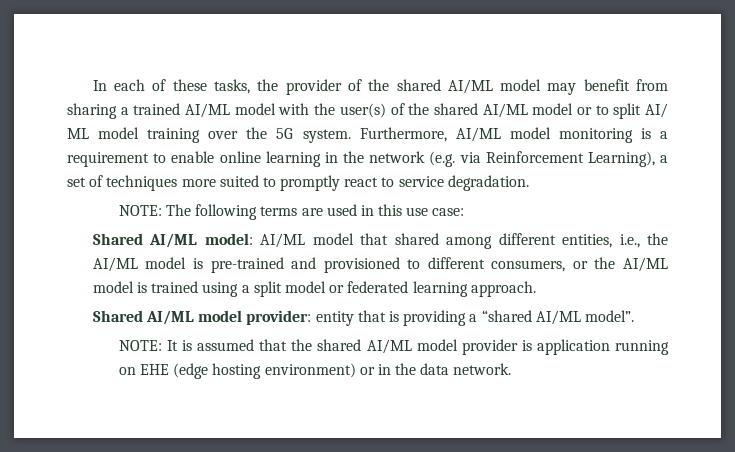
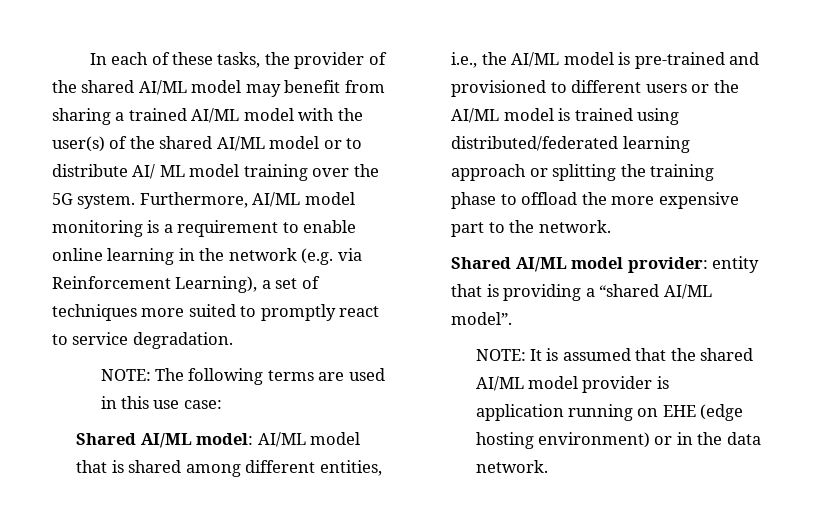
[613,103,642,119] split -> [52,164,128,177] distribute
(389, 239) none -> [111,460,124,473] is
[491,260,566,272] consumers, -> [645,84,687,93] users
[241,281,536,297] a split model or federated learning approach. -> [451,136,690,153] [451,164,715,181] [451,192,739,209] [451,220,611,237] distributed/federated learning approach or splitting the training phase to offload the more expensive part to the network.

